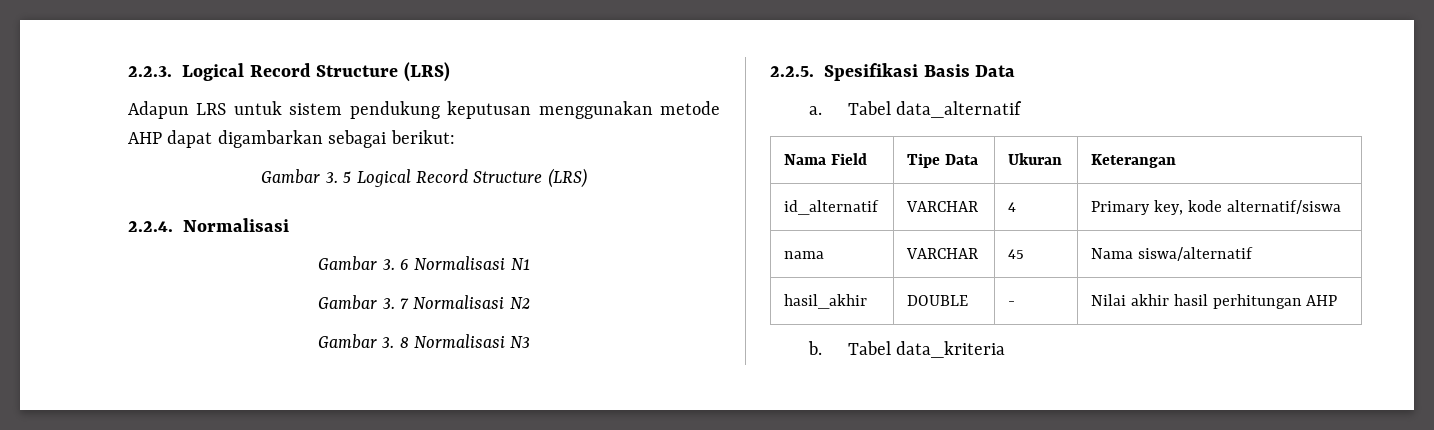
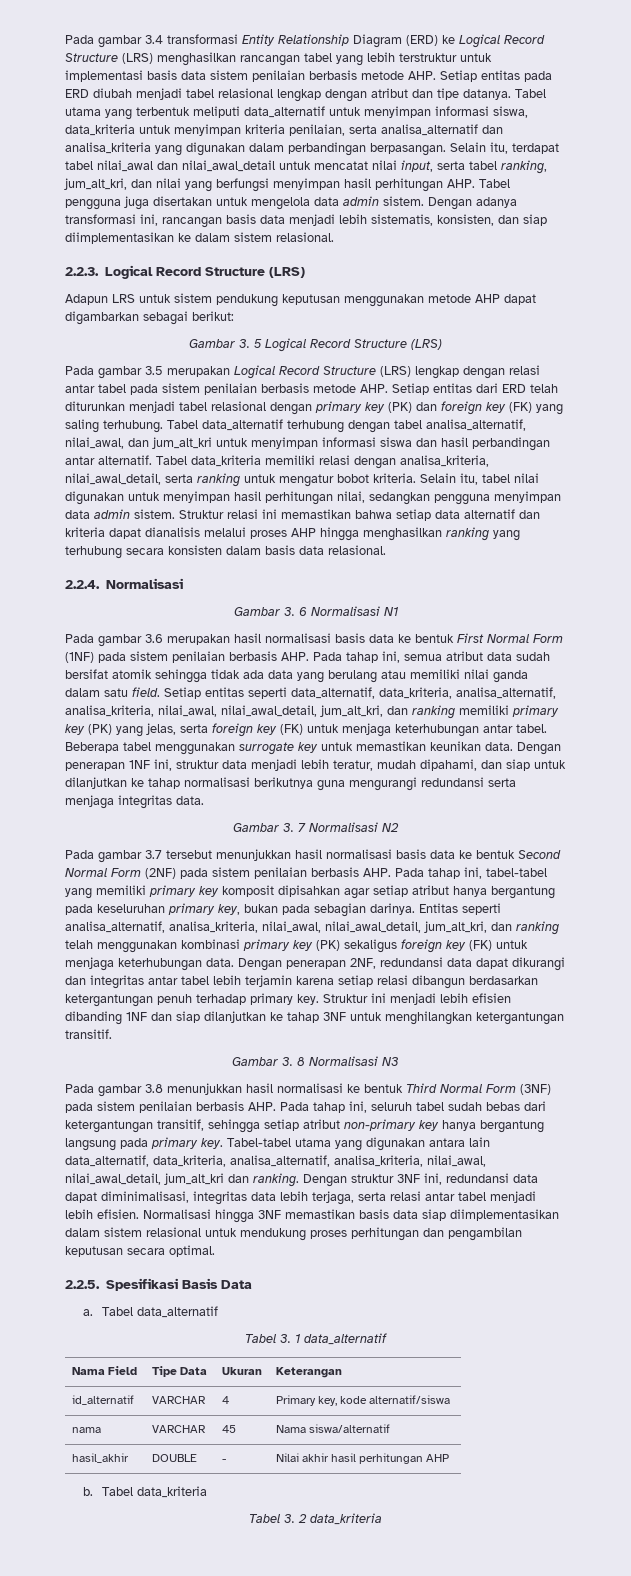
(128, 71) none -> [65,34,545,48] [65,52,492,66] [65,70,552,82] [65,88,546,102] [65,106,528,120] [65,124,503,136] [65,142,559,156] [65,160,547,174] [64,178,510,192] [65,196,517,210] [65,214,547,228] [65,232,334,244] Pada gambar 3.4 transformasi Entity Relationship Diagram (ERD) ke Logical Record Structure (LRS) menghasilkan rancangan tabel yang lebih terstruktur untuk implementasi basis data sistem penilaian berbasis metode AHP. Setiap entitas pada ERD diubah menjadi tabel relasional lengkap dengan atribut dan tipe datanya. Tabel utama yang terbentuk meliputi data_alternatif untuk menyimpan informasi siswa, data_kriteria untuk menyimpan kriteria penilaian, serta analisa_alternatif dan analisa_kriteria yang digunakan dalam perbandingan berpasangan. Selain itu, terdapat tabel nilai_awal dan nilai_awal_detail untuk mencatat nilai input, serta tabel ranking, jum_alt_kri, dan nilai yang berfungsi menyimpan hasil perhitungan AHP. Tabel pengguna juga disertakan untuk mengelola data admin sistem. Dengan adanya transformasi ini, rancangan basis data menjadi lebih sistematis, konsisten, dan siap diimplementasikan ke dalam sistem relasional. //
(587, 178) none -> [65,365,540,379] [65,383,558,395] [65,401,563,415] [65,419,526,433] [65,437,550,451] [65,455,489,469] [65,473,539,487] [65,491,561,505] [65,509,540,521] [65,527,520,541] [65,545,386,559] // Pada gambar 3.5 merupakan Logical Record Structure (LRS) lengkap dengan relasi antar tabel pada sistem penilaian berbasis metode AHP. Setiap entitas dari ERD telah diturunkan menjadi tabel relasional dengan primary key (PK) dan foreign key (FK) yang saling terhubung. Tabel data_alternatif terhubung dengan tabel analisa_alternatif, nilai_awal, dan jum_alt_kri untuk menyimpan informasi siswa dan hasil perbandingan antar alternatif. Tabel data_kriteria memiliki relasi dengan analisa_kriteria, nilai_awal_detail, serta ranking untuk mengatur bobot kriteria. Selain itu, tabel nilai digunakan untuk menyimpan hasil perhitungan nilai, sedangkan pengguna menyimpan data admin sistem. Struktur relasi ini memastikan bahwa setiap data alternatif dan kriteria dapat dianalisis melalui proses AHP hingga menghasilkan ranking yang terhubung secara konsisten dalam basis data relasional.
(530, 264) none -> [65,633,563,647] [65,651,550,663] [65,669,528,683] [65,687,556,699] [65,705,559,719] [65,723,547,737] [65,741,561,755] [65,759,566,771] [65,777,516,791] [65,795,204,809] // Pada gambar 3.6 merupakan hasil normalisasi basis data ke bentuk First Normal Form (1NF) pada sistem penilaian berbasis AHP. Pada tahap ini, semua atribut data sudah bersifat atomik sehingga tidak ada data yang berulang atau memiliki nilai ganda dalam satu field. Setiap entitas seperti data_alternatif, data_kriteria, analisa_alternatif, analisa_kriteria, nilai_awal, nilai_awal_detail, jum_alt_kri, dan ranking memiliki primary key (PK) yang jelas, serta foreign key (FK) untuk menjaga keterhubungan antar tabel. Beberapa tabel menggunakan surrogate key untuk memastikan keunikan data. Dengan penerapan 1NF ini, struktur data menjadi lebih teratur, mudah dipahami, dan siap untuk dilanjutkan ke tahap normalisasi berikutnya guna mengurangi redundansi serta menjaga integritas data.
(530, 303) none -> [65,849,561,863] [65,867,547,879] [65,885,555,899] [65,903,501,917] [65,921,559,935] [65,939,528,953] [65,957,565,971] [65,975,538,989] [65,993,511,1007] [65,1011,564,1025] [65,1029,112,1039] // Pada gambar 3.7 tersebut menunjukkan hasil normalisasi basis data ke bentuk Second Normal Form (2NF) pada sistem penilaian berbasis AHP. Pada tahap ini, tabel-tabel yang memiliki primary key komposit dipisahkan agar setiap atribut hanya bergantung pada keseluruhan primary key, bukan pada sebagian darinya. Entitas seperti analisa_alternatif, analisa_kriteria, nilai_awal, nilai_awal_detail, jum_alt_kri, dan ranking telah menggunakan kombinasi primary key (PK) sekaligus foreign key (FK) untuk menjaga keterhubungan data. Dengan penerapan 2NF, redundansi data dapat dikurangi dan integritas antar tabel lebih terjamin karena setiap relasi dibangun berdasarkan ketergantungan penuh terhadap primary key. Struktur ini menjadi lebih efisien dibanding 1NF dan siap dilanjutkan ke tahap 3NF untuk menghilangkan ketergantungan transitif.
(531, 342) none -> [65,1083,551,1097] [65,1101,546,1113] [65,1119,544,1133] [65,1137,490,1151] [65,1155,486,1167] [65,1173,538,1187] [65,1191,536,1205] [65,1209,559,1223] [65,1227,522,1241] [65,1245,215,1257] // Pada gambar 3.8 menunjukkan hasil normalisasi ke bentuk Third Normal Form (3NF) pada sistem penilaian berbasis AHP. Pada tahap ini, seluruh tabel sudah bebas dari ketergantungan transitif, sehingga setiap atribut non-primary key hanya bergantung langsung pada primary key. Tabel-tabel utama yang digunakan antara lain data_alternatif, data_kriteria, analisa_alternatif, analisa_kriteria, nilai_awal, nilai_awal_detail, jum_alt_kri dan ranking. Dengan struktur 3NF ini, redundansi data dapat diminimalisasi, integritas data lebih terjaga, serta relasi antar tabel menjadi lebih efisien. Normalisasi hingga 3NF memastikan basis data siap diimplementasikan dalam sistem relasional untuk mendukung proses perhitungan dan pengambilan keputusan secara optimal.
(1023, 109) none -> [245,1333,387,1345] // Tabel 3. 1 data_alternatif
(1006, 349) none -> [249,1513,382,1525] // Tabel 3. 2 data_kriteria

